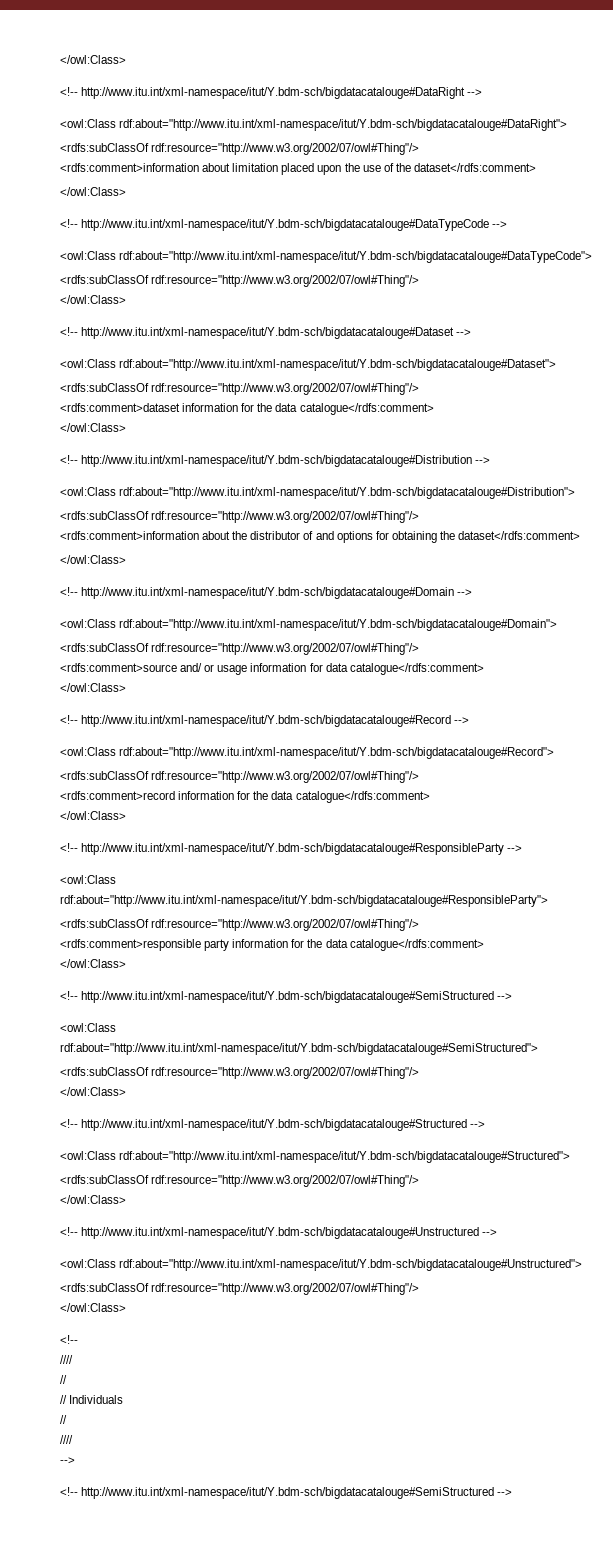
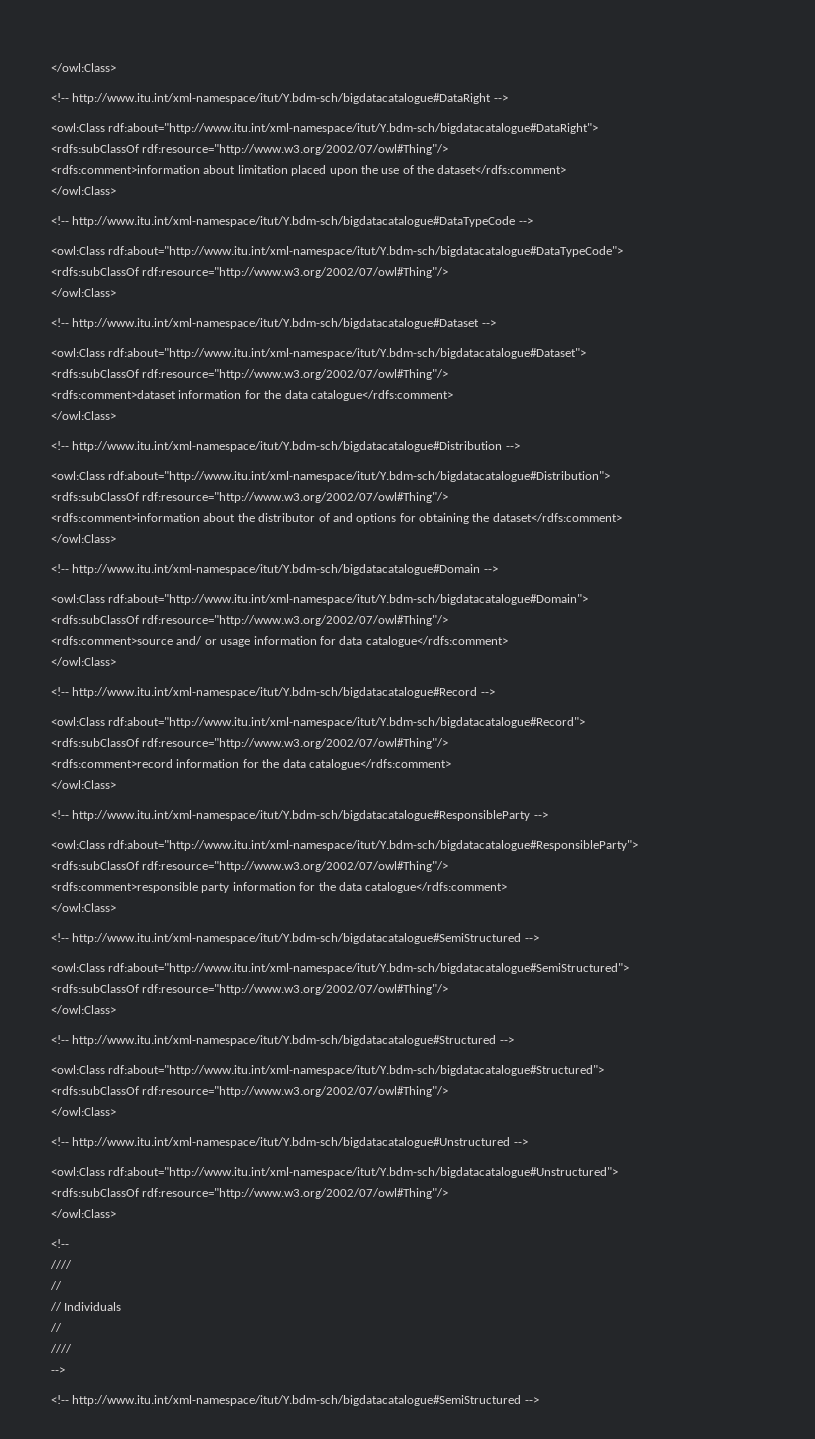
[60,55,126,64] [60,87,483,99] [60,119,568,131] </owl:Class> // <!-- http://www.itu.int/xml-namespace/itut/Y.bdm-sch/bigdatacatalouge#DataRight --> // <owl:Class rdf:about="http://www.itu.int/xml-namespace/itut/Y.bdm-sch/bigdatacatalouge#DataRight"> -> [51,63,116,72] [51,93,508,104] [51,123,599,134] </owl:Class> // <!-- http://www.itu.int/xml-namespace/itut/Y.bdm-sch/bigdatacatalogue#DataRight --> // <owl:Class rdf:about="http://www.itu.int/xml-namespace/itut/Y.bdm-sch/bigdatacatalogue#DataRight">
[81,219,508,231] [60,251,593,263] [60,275,420,287] [60,295,126,304] [60,327,472,339] [60,359,557,371] http://www.itu.int/xml-namespace/itut/Y.bdm-sch/bigdatacatalouge#DataTypeCode --> // <owl:Class rdf:about="http://www.itu.int/xml-namespace/itut/Y.bdm-sch/bigdatacatalouge#DataTypeCode"> // <rdfs:subClassOf rdf:resource="http://www.w3.org/2002/07/owl#Thing"/> // </owl:Class> // <!-- http://www.itu.int/xml-namespace/itut/Y.bdm-sch/bigdatacatalouge#Dataset --> // <owl:Class rdf:about="http://www.itu.int/xml-namespace/itut/Y.bdm-sch/bigdatacatalouge#Dataset"> -> [72,216,533,227] [51,246,624,257] [51,267,449,278] [51,288,116,297] [51,318,496,329] [51,348,587,359] http://www.itu.int/xml-namespace/itut/Y.bdm-sch/bigdatacatalogue#DataTypeCode --> // <owl:Class rdf:about="http://www.itu.int/xml-namespace/itut/Y.bdm-sch/bigdatacatalogue#DataTypeCode"> // <rdfs:subClassOf rdf:resource="http://www.w3.org/2002/07/owl#Thing"/> // </owl:Class> // <!-- http://www.itu.int/xml-namespace/itut/Y.bdm-sch/bigdatacatalogue#Dataset --> // <owl:Class rdf:about="http://www.itu.int/xml-namespace/itut/Y.bdm-sch/bigdatacatalogue#Dataset">
[81,455,491,467] [60,487,576,499] http://www.itu.int/xml-namespace/itut/Y.bdm-sch/bigdatacatalouge#Distribution --> // <owl:Class rdf:about="http://www.itu.int/xml-namespace/itut/Y.bdm-sch/bigdatacatalouge#Distribution"> -> [72,441,520,452] [51,471,611,482] http://www.itu.int/xml-namespace/itut/Y.bdm-sch/bigdatacatalogue#Distribution --> // <owl:Class rdf:about="http://www.itu.int/xml-namespace/itut/Y.bdm-sch/bigdatacatalogue#Distribution">
[81,587,473,599] [60,619,558,631] http://www.itu.int/xml-namespace/itut/Y.bdm-sch/bigdatacatalouge#Domain --> // <owl:Class rdf:about="http://www.itu.int/xml-namespace/itut/Y.bdm-sch/bigdatacatalouge#Domain"> -> [72,564,498,575] [51,594,589,605] http://www.itu.int/xml-namespace/itut/Y.bdm-sch/bigdatacatalogue#Domain --> // <owl:Class rdf:about="http://www.itu.int/xml-namespace/itut/Y.bdm-sch/bigdatacatalogue#Domain">
[81,715,470,727] [60,747,555,759] http://www.itu.int/xml-namespace/itut/Y.bdm-sch/bigdatacatalouge#Record --> // <owl:Class rdf:about="http://www.itu.int/xml-namespace/itut/Y.bdm-sch/bigdatacatalouge#Record"> -> [72,687,495,698] [51,717,586,728] http://www.itu.int/xml-namespace/itut/Y.bdm-sch/bigdatacatalogue#Record --> // <owl:Class rdf:about="http://www.itu.int/xml-namespace/itut/Y.bdm-sch/bigdatacatalogue#Record">
[81,843,523,855] [60,875,116,884] [60,895,548,907] http://www.itu.int/xml-namespace/itut/Y.bdm-sch/bigdatacatalouge#ResponsibleParty --> // <owl:Class rdf:about="http://www.itu.int/xml-namespace/itut/Y.bdm-sch/bigdatacatalouge#ResponsibleParty"> -> [72,810,548,821] [51,840,639,851] http://www.itu.int/xml-namespace/itut/Y.bdm-sch/bigdatacatalogue#ResponsibleParty --> // <owl:Class rdf:about="http://www.itu.int/xml-namespace/itut/Y.bdm-sch/bigdatacatalogue#ResponsibleParty">
[81,991,513,1003] [60,1023,116,1032] [60,1043,538,1055] [60,1067,420,1079] [60,1087,126,1096] [60,1119,486,1131] [60,1151,571,1163] [60,1175,420,1187] [60,1195,126,1204] [60,1227,498,1239] [60,1259,583,1271] http://www.itu.int/xml-namespace/itut/Y.bdm-sch/bigdatacatalouge#SemiStructured --> // <owl:Class rdf:about="http://www.itu.int/xml-namespace/itut/Y.bdm-sch/bigdatacatalouge#SemiStructured"> // <rdfs:subClassOf rdf:resource="http://www.w3.org/2002/07/owl#Thing"/> // </owl:Class> // <!-- http://www.itu.int/xml-namespace/itut/Y.bdm-sch/bigdatacatalouge#Structured --> // <owl:Class rdf:about="http://www.itu.int/xml-namespace/itut/Y.bdm-sch/bigdatacatalouge#Structured"> // <rdfs:subClassOf rdf:resource="http://www.w3.org/2002/07/owl#Thing"/> // </owl:Class> // <!-- http://www.itu.int/xml-namespace/itut/Y.bdm-sch/bigdatacatalouge#Unstructured --> // <owl:Class rdf:about="http://www.itu.int/xml-namespace/itut/Y.bdm-sch/bigdatacatalouge#Unstructured"> -> [72,933,539,944] [51,963,630,974] [51,984,449,995] [51,1005,116,1014] [51,1035,514,1046] [51,1065,605,1076] [51,1086,449,1097] [51,1107,116,1116] [51,1137,528,1148] [51,1167,619,1178] http://www.itu.int/xml-namespace/itut/Y.bdm-sch/bigdatacatalogue#SemiStructured --> // <owl:Class rdf:about="http://www.itu.int/xml-namespace/itut/Y.bdm-sch/bigdatacatalogue#SemiStructured"> // <rdfs:subClassOf rdf:resource="http://www.w3.org/2002/07/owl#Thing"/> // </owl:Class> // <!-- http://www.itu.int/xml-namespace/itut/Y.bdm-sch/bigdatacatalogue#Structured --> // <owl:Class rdf:about="http://www.itu.int/xml-namespace/itut/Y.bdm-sch/bigdatacatalogue#Structured"> // <rdfs:subClassOf rdf:resource="http://www.w3.org/2002/07/owl#Thing"/> // </owl:Class> // <!-- http://www.itu.int/xml-namespace/itut/Y.bdm-sch/bigdatacatalogue#Unstructured --> // <owl:Class rdf:about="http://www.itu.int/xml-namespace/itut/Y.bdm-sch/bigdatacatalogue#Unstructured">
[81,1487,495,1499] http://www.itu.int/xml-namespace/itut/Y.bdm-sch/bigdatacatalouge#SemiStructured -> [72,1395,522,1406] http://www.itu.int/xml-namespace/itut/Y.bdm-sch/bigdatacatalogue#SemiStructured

